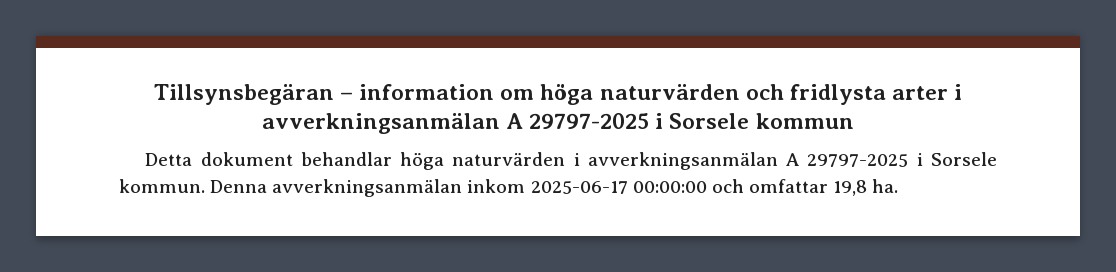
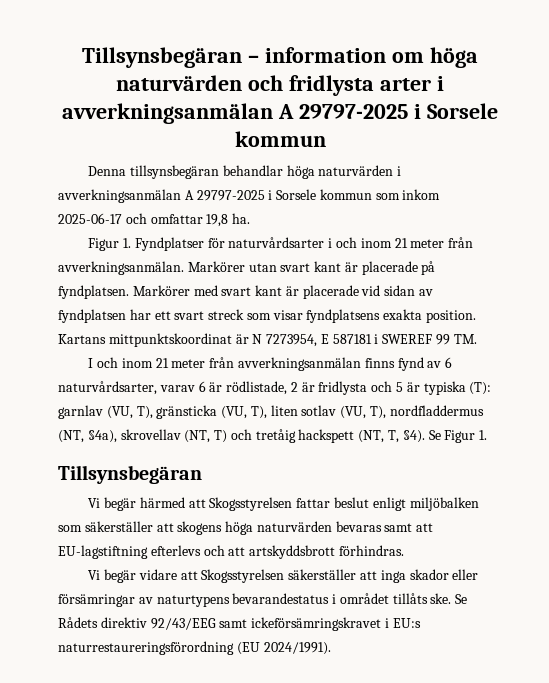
[145,152,293,166] Detta dokument -> [88,165,220,179] Denna tillsynsbegäran
[119,179,463,197] kommun. Denna avverkningsanmälan -> [319,189,400,200] kommun som
[632,181,707,193] 00:00:00 -> (122, 218) none
(899, 186) none -> [88,237,474,251] [58,261,436,275] [58,285,434,299] [58,309,477,323] [58,333,477,347] [88,357,453,371] [58,381,492,395] [58,405,484,419] [58,429,488,443] [58,465,202,484] [88,497,479,511] [58,521,434,535] [58,545,404,559] [88,569,479,583] [58,593,468,607] [58,617,421,631] [58,641,331,655] // Figur 1. Fyndplatser för naturvårdsarter i och inom 21 meter från avverkningsanmälan. Markörer utan svart kant är placerade på fyndplatsen. Markörer med svart kant är placerade vid sidan av fyndplatsen har ett svart streck som visar fyndplatsens exakta position. Kartans mittpunktskoordinat är N 7273954, E 587181 i SWEREF 99 TM. // I och inom 21 meter från avverkningsanmälan finns fynd av 6 naturvårdsarter, varav 6 är rödlistade, 2 är fridlysta och 5 är typiska (T): garnlav (VU, T), gränsticka (VU, T), liten sotlav (VU, T), nordfladdermus (NT, §4a), skrovellav (NT, T) och tretåig hackspett (NT, T, §4). Se Figur 1. // Tillsynsbegäran // Vi begär härmed att Skogsstyrelsen fattar beslut enligt miljöbalken som säkerställer att skogens höga naturvärden bevaras samt att EU-lagstiftning efterlevs och att artskyddsbrott förhindras. // Vi begär vidare att Skogsstyrelsen säkerställer att inga skador eller försämringar av naturtypens bevarandestatus i området tillåts ske. Se Rådets direktiv 92/43/EEG samt ickeförsämringskravet i EU:s naturrestaureringsförordning (EU 2024/1991).

